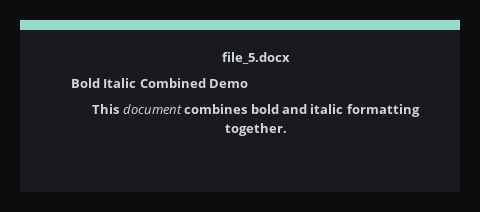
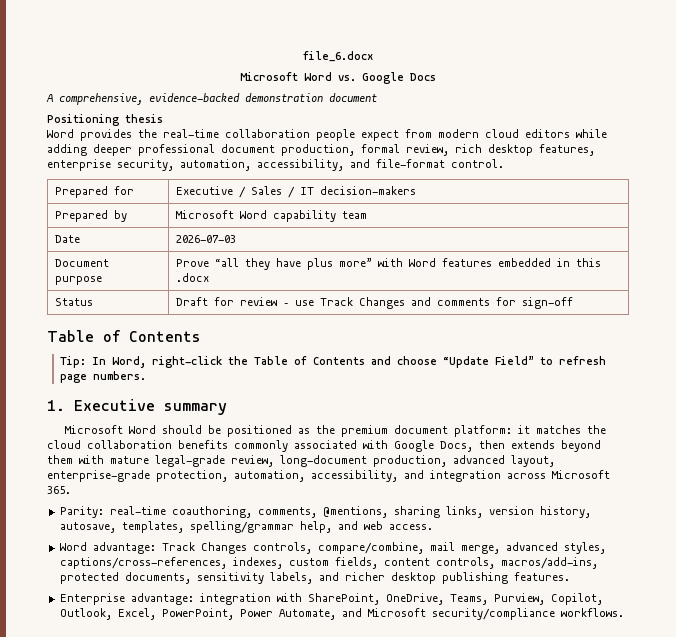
[221,52,290,64] [71,78,249,88] [92,104,420,117] [224,123,287,136] file_5.docx // Bold Italic Combined Demo // This document combines bold and italic formatting together. -> [303,51,373,62] [240,72,436,84] [46,93,377,105] [47,114,163,126] [47,129,607,141] [47,144,595,156] [47,159,504,171] [54,186,134,198] [175,186,416,198] [54,210,127,222] [175,210,367,222] [54,235,80,243] [175,235,236,243] [54,259,109,267] [54,276,102,285] [175,258,601,270] [175,273,209,282] [54,298,93,306] [175,297,573,309] [47,330,201,342] [59,356,606,368] [59,371,146,383] [47,399,227,415] [64,425,606,437] [47,440,601,452] [47,455,555,467] [47,470,610,482] [47,486,71,494] [59,506,591,518] [59,521,433,533] [59,542,606,554] [59,557,598,569] [59,572,570,584] [59,593,603,605] [59,608,624,620] file_6.docx // Microsoft Word vs. Google Docs // A comprehensive, evidence-backed demonstration document // Positioning thesis // Word provides the real-time collaboration people expect from modern cloud editors while adding deeper professional document production, formal review, rich desktop features, enterprise security, automation, accessibility, and file-format control. // Prepared for | Executive / Sales / IT decision-makers // Prepared by | Microsoft Word capability team // Date | 2026-07-03 // Document purpose | Prove “all they have plus more” with Word features embedded in this .docx // Status | Draft for review – use Track Changes and comments for sign-off // Table of Contents // Tip: In Word, right-click the Table of Contents and choose “Update Field” to refresh page numbers. // 1. Executive summary // Microsoft Word should be positioned as the premium document platform: it matches the cloud collaboration benefits commonly associated with Google Docs, then extends beyond them with mature legal-grade review, long-document production, advanced layout, enterprise-grade protection, automation, accessibility, and integration across Microsoft 365. // Parity: real-time coauthoring, comments, @mentions, sharing links, version history, autosave, templates, spelling/grammar help, and web access. // Word advantage: Track Changes controls, compare/combine, mail merge, advanced styles, captions/cross-references, indexes, custom fields, content controls, macros/add-ins, protected documents, sensitivity labels, and richer desktop publishing features. // Enterprise advantage: integration with SharePoint, OneDrive, Teams, Purview, Copilot, Outlook, Excel, PowerPoint, Power Automate, and Microsoft security/compliance workflows.

